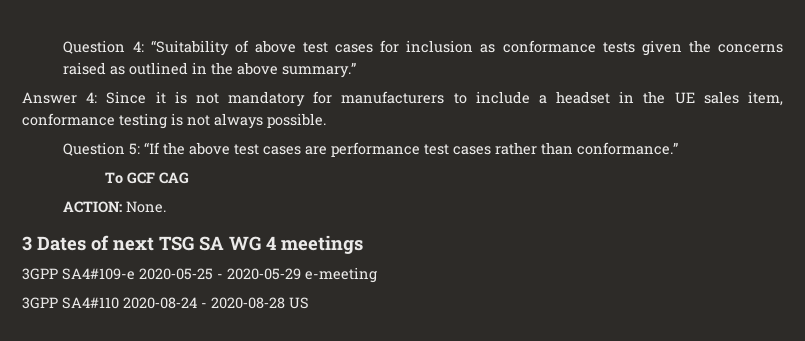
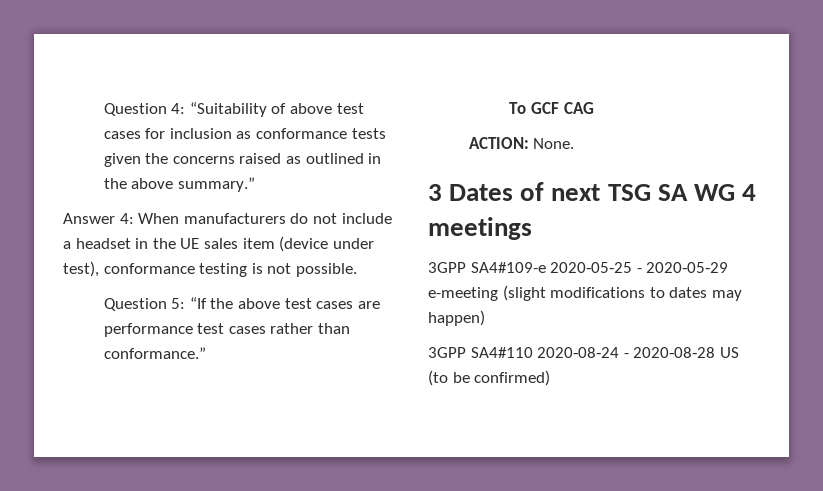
[106,91,467,107] Since it is not mandatory for manufacturers to -> [138,213,337,224] When manufacturers do not
[747,91,783,106] item, -> [242,236,374,252] [63,261,99,277] item (device under test),
[214,113,263,129] always -> (292, 268) none
(377, 275) none -> [502,285,742,301] [428,310,485,326] (slight modifications to dates may happen)
(309, 303) none -> [428,370,551,386] (to be confirmed)

